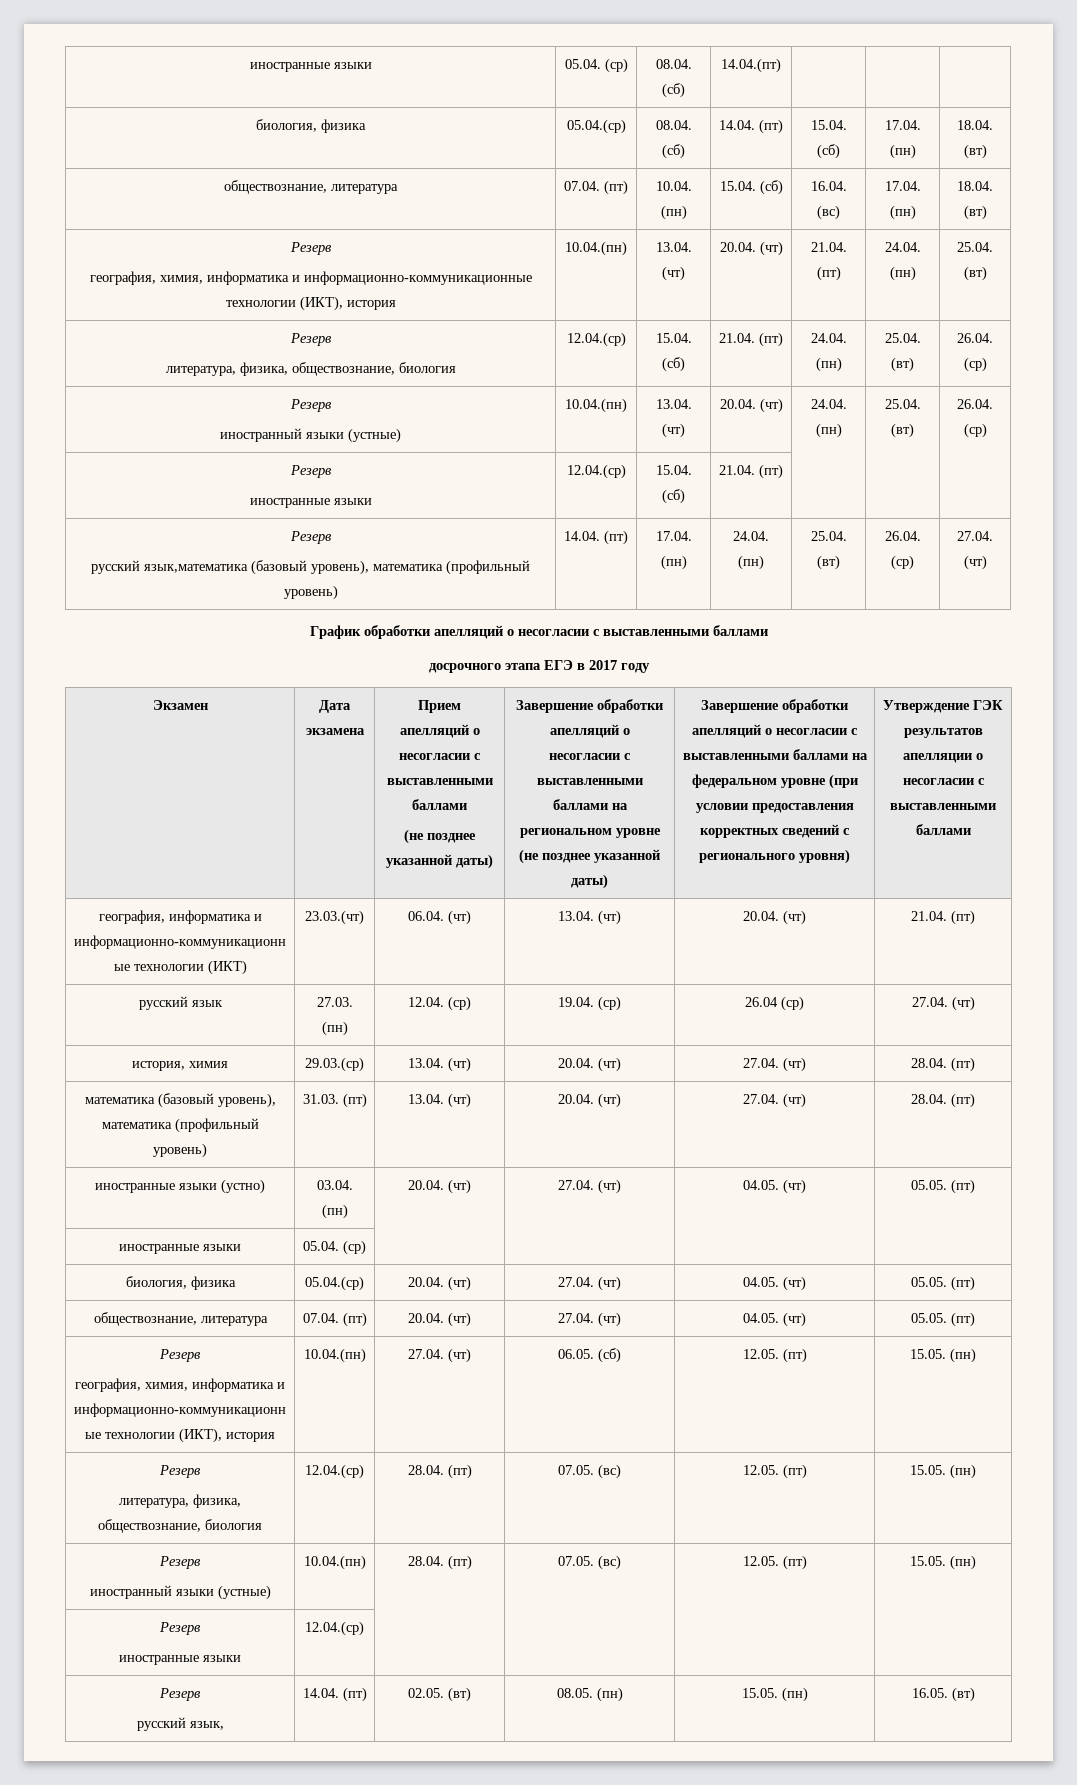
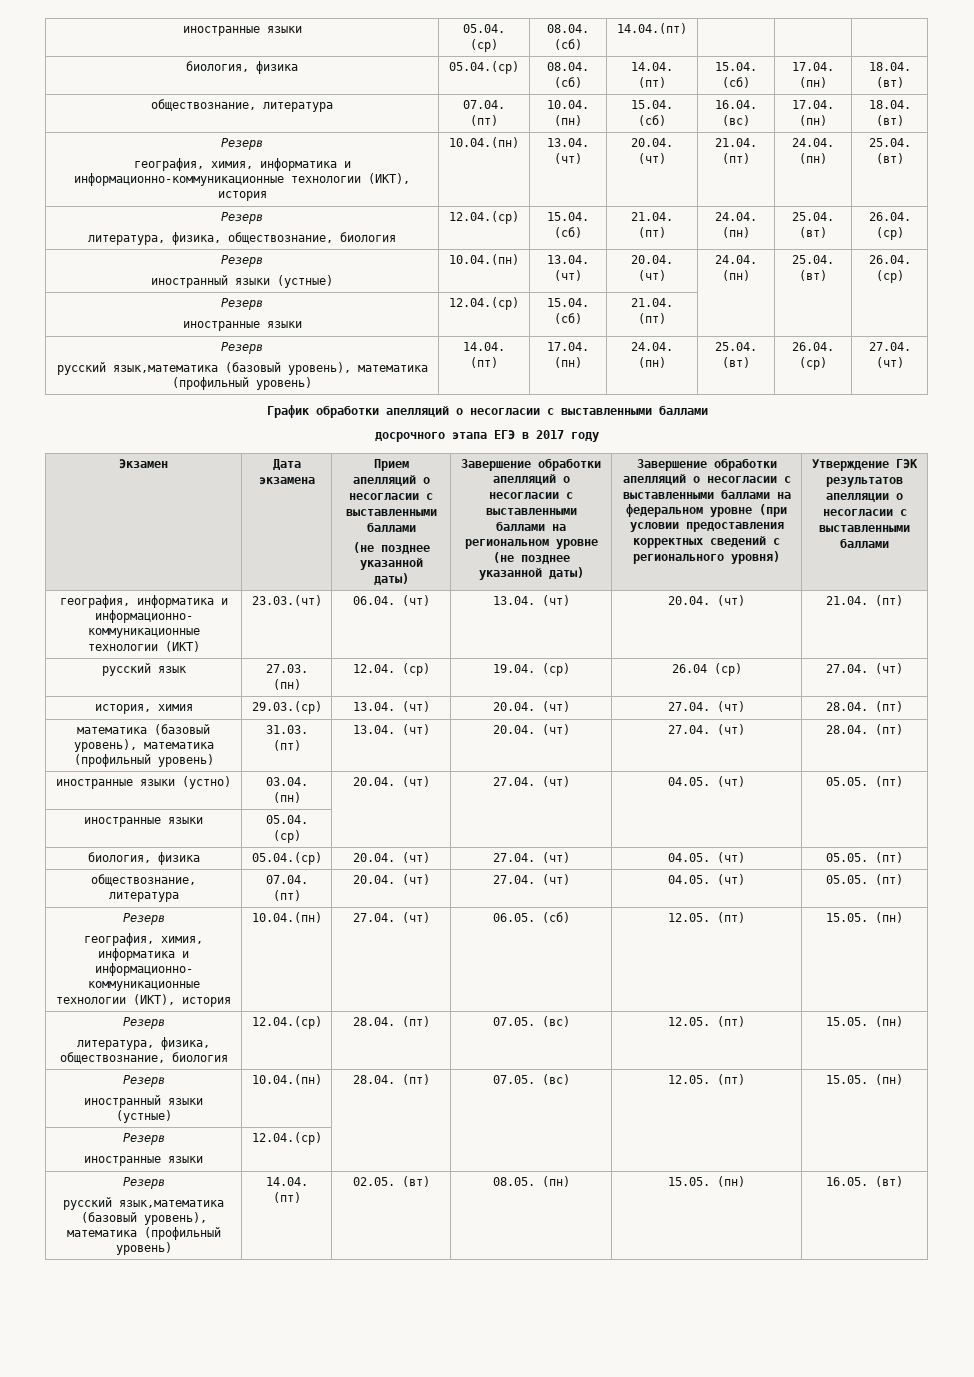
[189,1721,224,1730] язык, -> [119,1200,224,1208] [80,1212,207,1225] [66,1227,221,1240] [115,1242,172,1255] язык,математика (базовый уровень), математика (профильный уровень)

